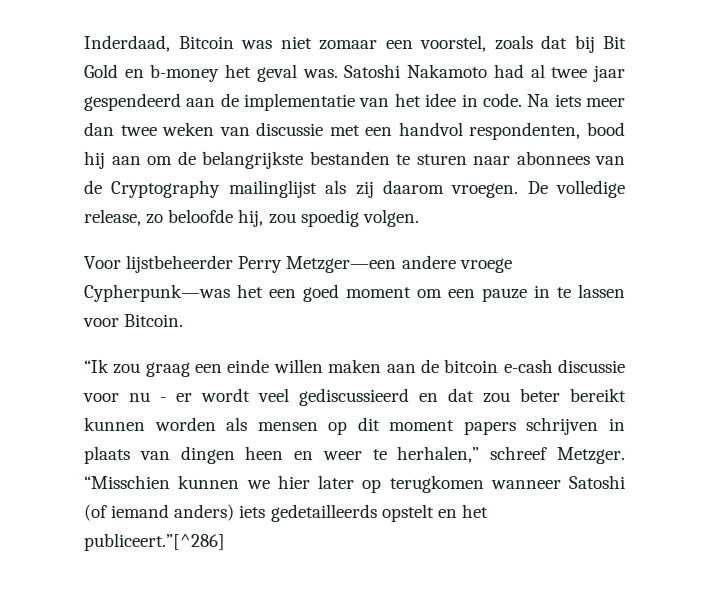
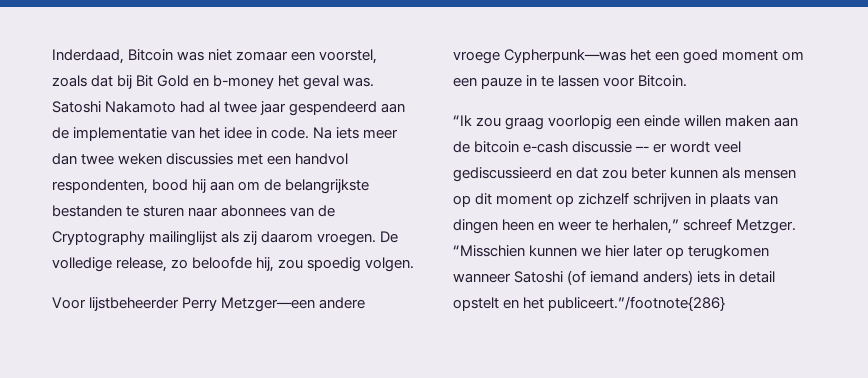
[219,122,324,136] van discussie -> [166,153,234,165] discussies
(190, 369) none -> [548,115,613,130] voorlopig
[83,392,166,402] voor nu - -> [635,146,650,152] –-
[570,388,626,402] [84,417,216,431] bereikt kunnen worden -> [670,167,719,179] kunnen
[463,421,516,435] papers -> [556,192,630,207] op zichzelf
[270,504,377,522] gedetailleerds -> [724,271,776,283] in detail
[84,533,225,551] publiceert.”[^286] -> [548,296,726,311] publiceert.”/footnote{286}

